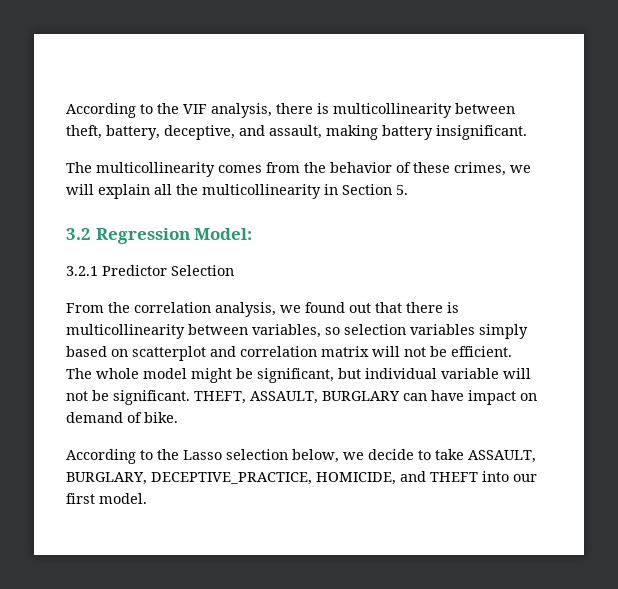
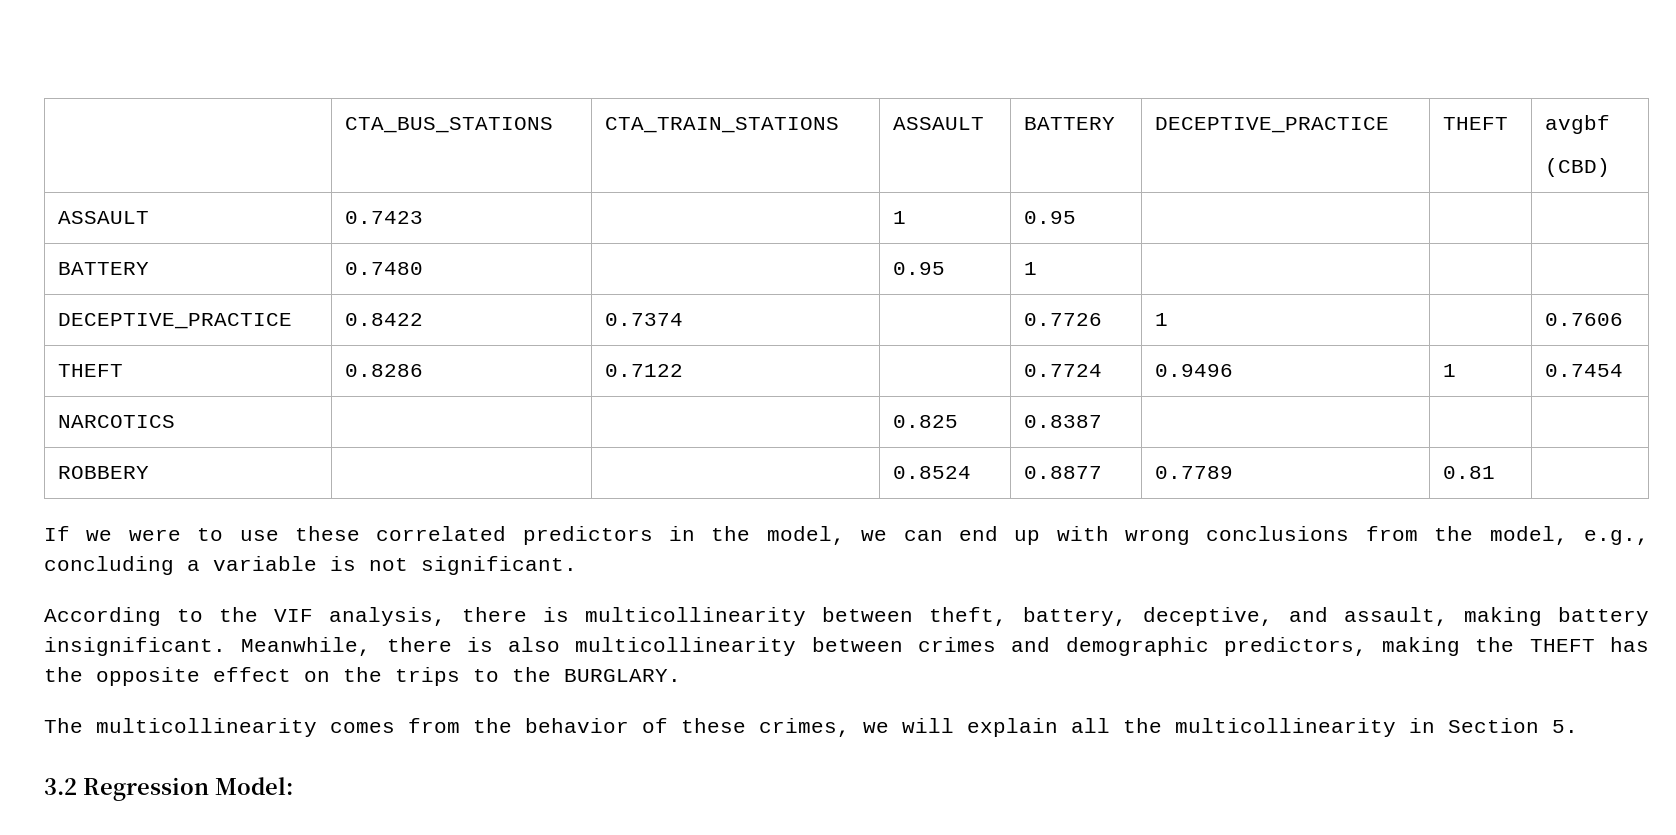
(66, 110) none -> [344,117,553,133] [604,117,839,133] [892,117,984,130] [1023,117,1115,130] [1154,117,1389,133] [1442,117,1508,130] [1544,115,1610,134] [1544,158,1610,177] [57,211,149,224] [344,211,423,224] [892,211,906,224] [1023,211,1076,224] [57,262,149,275] [344,262,423,275] [892,262,945,275] [1023,262,1037,275] [57,313,292,329] [344,313,423,326] [604,313,683,326] [1023,313,1102,326] [1154,313,1168,326] [1544,313,1623,326] [57,364,123,377] [344,364,423,377] [604,364,683,377] [1023,364,1102,377] [1154,364,1233,377] [1442,364,1456,377] [1544,364,1623,377] [57,415,175,428] [892,415,958,428] [1023,415,1102,428] [57,466,149,479] [892,466,971,479] [1023,466,1102,479] [1154,466,1233,479] [1442,466,1495,479] [44,526,1649,545] [44,556,577,575] | CTA_BUS_STATIONS | CTA_TRAIN_STATIONS | ASSAULT | BATTERY | DECEPTIVE_PRACTICE | THEFT | avgbf // (CBD) // ASSAULT | 0.7423 | | 1 | 0.95 | | | // BATTERY | 0.7480 | | 0.95 | 1 | | | // DECEPTIVE_PRACTICE | 0.8422 | 0.7374 | | 0.7726 | 1 | | 0.7606 // THEFT | 0.8286 | 0.7122 | | 0.7724 | 0.9496 | 1 | 0.7454 // NARCOTICS | | | 0.825 | 0.8387 | | | // ROBBERY | | | 0.8524 | 0.8877 | 0.7789 | 0.81 | // If we were to use these correlated predictors in the model, we can end up with wrong conclusions from the model, e.g., concluding a variable is not significant. //
(527, 132) none -> [241,637,1649,656] [44,667,681,686] Meanwhile, there is also multicollinearity between crimes and demographic predictors, making the THEFT has the opposite effect on the trips to the BURGLARY.
[66,265,234,276] [66,302,459,317] [66,324,528,339] [66,346,512,361] [66,368,531,383] [66,390,537,405] [66,412,178,423] [66,449,536,464] [66,471,537,485] [66,493,147,504] // 3.2.1 Predictor Selection // From the correlation analysis, we found out that there is multicollinearity between variables, so selection variables simply based on scatterplot and correlation matrix will not be efficient. The whole model might be significant, but individual variable will not be significant. THEFT, ASSAULT, BURGLARY can have impact on demand of bike. // According to the Lasso selection below, we decide to take ASSAULT, BURGLARY, DECEPTIVE_PRACTICE, HOMICIDE, and THEFT into our first model. -> (293, 786) none

